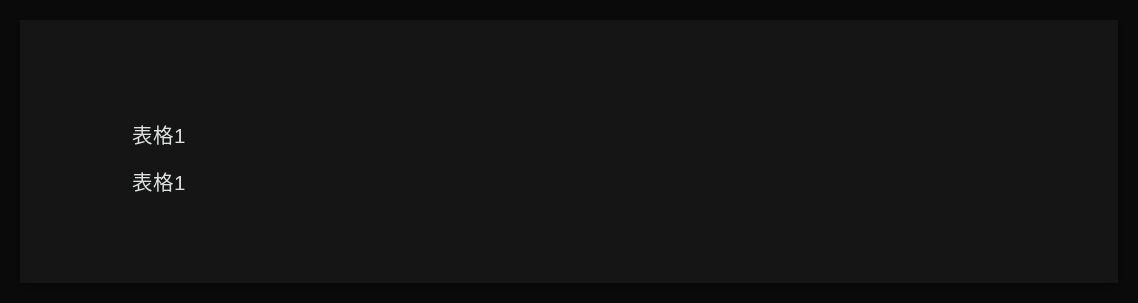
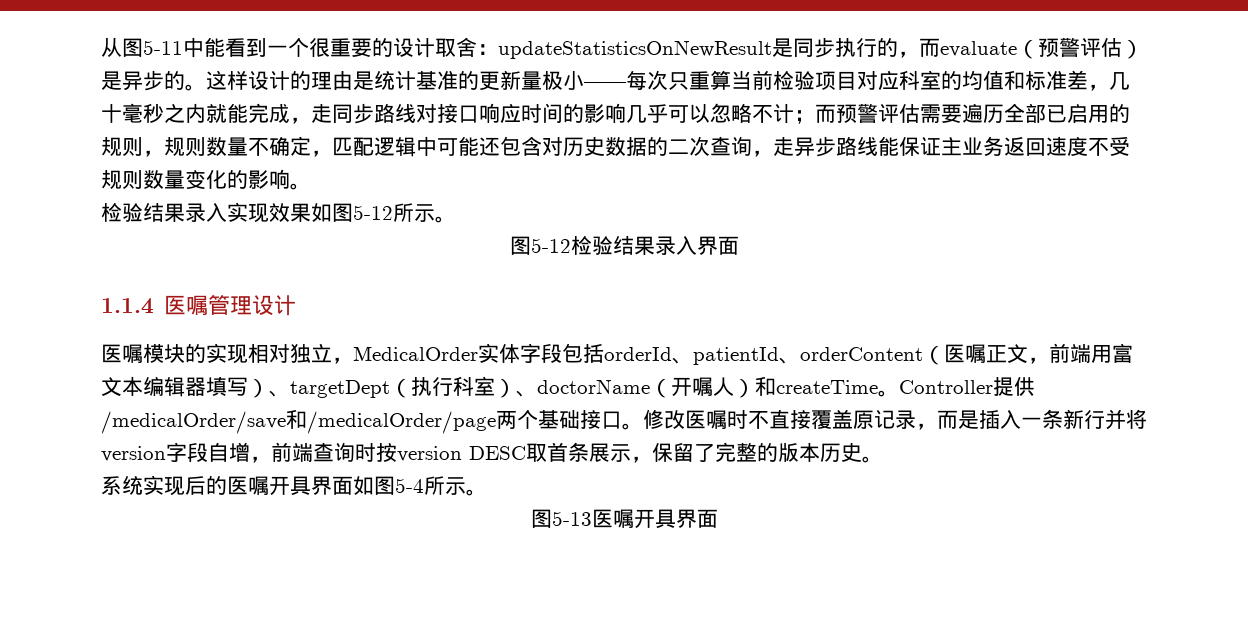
[132,125,185,145] [132,172,185,192] 表格1 // 表格1 -> [101,37,1143,59] [101,70,1130,91] [101,103,1130,124] [101,136,1130,157] [101,169,311,190] [101,202,456,223] [509,236,739,255] [101,295,297,316] [101,343,1133,365] [101,376,1035,398] [101,409,1147,434] [101,442,883,463] [101,475,487,496] [530,509,718,529] 从图5-11中能看到一个很重要的设计取舍：updateStatisticsOnNewResult是同步执行的，而evaluate（预警评估）是异步的。这样设计的理由是统计基准的更新量极小——每次只重算当前检验项目对应科室的均值和标准差，几十毫秒之内就能完成，走同步路线对接口响应时间的影响几乎可以忽略不计；而预警评估需要遍历全部已启用的规则，规则数量不确定，匹配逻辑中可能还包含对历史数据的二次查询，走异步路线能保证主业务返回速度不受规则数量变化的影响。 // 检验结果录入实现效果如图5-12所示。 // 图5-12检验结果录入界面 // 1.1.4医嘱管理设计 // 医嘱模块的实现相对独立，MedicalOrder实体字段包括orderId、patientId、orderContent（医嘱正文，前端用富文本编辑器填写）、targetDept（执行科室）、doctorName（开嘱人）和createTime。Controller提供/medicalOrder/save和/medicalOrder/page两个基础接口。修改医嘱时不直接覆盖原记录，而是插入一条新行并将version字段自增，前端查询时按version DESC取首条展示，保留了完整的版本历史。 // 系统实现后的医嘱开具界面如图5-4所示。 // 图5-13医嘱开具界面

